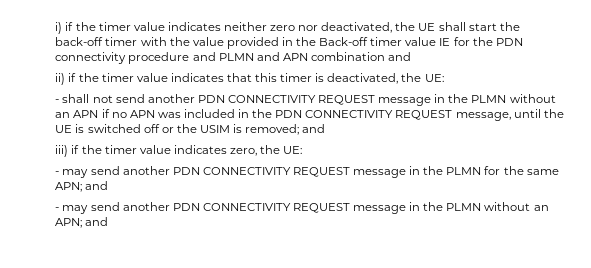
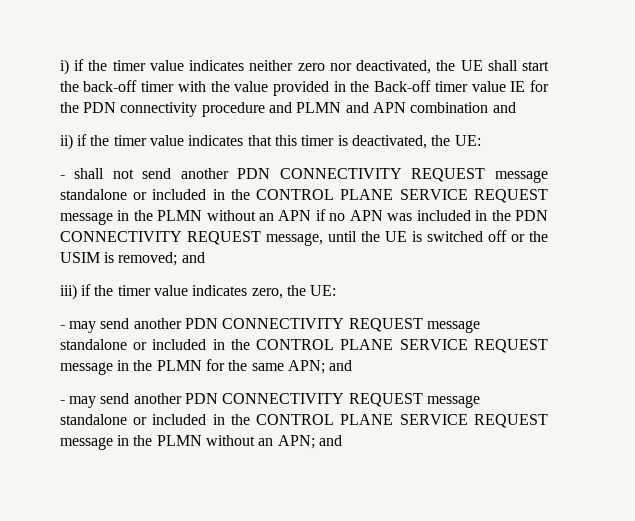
(432, 101) none -> [59,189,548,203] [59,212,113,225] standalone or included in the CONTROL PLANE SERVICE REQUEST message
(407, 173) none -> [59,339,548,353] [59,362,113,375] standalone or included in the CONTROL PLANE SERVICE REQUEST message
(407, 209) none -> [59,414,548,428] [59,437,113,450] standalone or included in the CONTROL PLANE SERVICE REQUEST message

